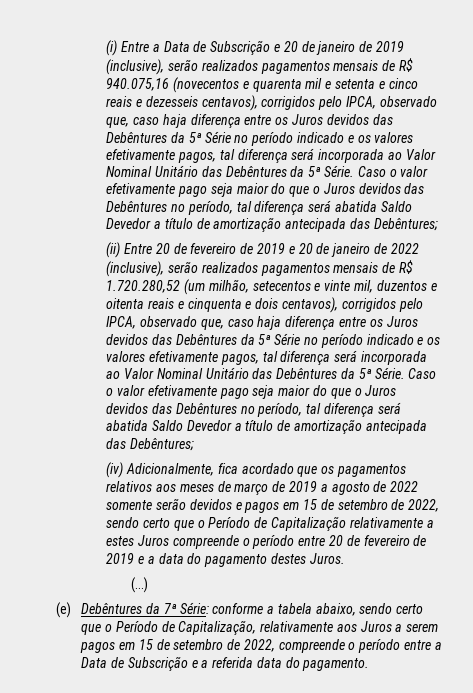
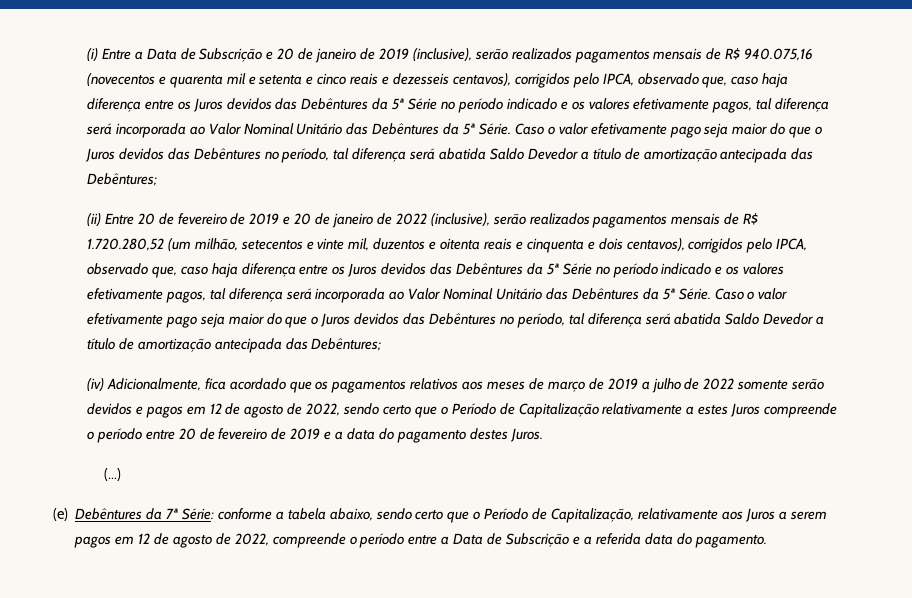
[331,482,370,495] agosto -> [651,378,681,393] julho
[303,499,388,510] 15 de setembro -> [209,403,284,418] 12 de agosto
[138,639,224,650] 15 de setembro -> [138,533,212,548] 12 de agosto

